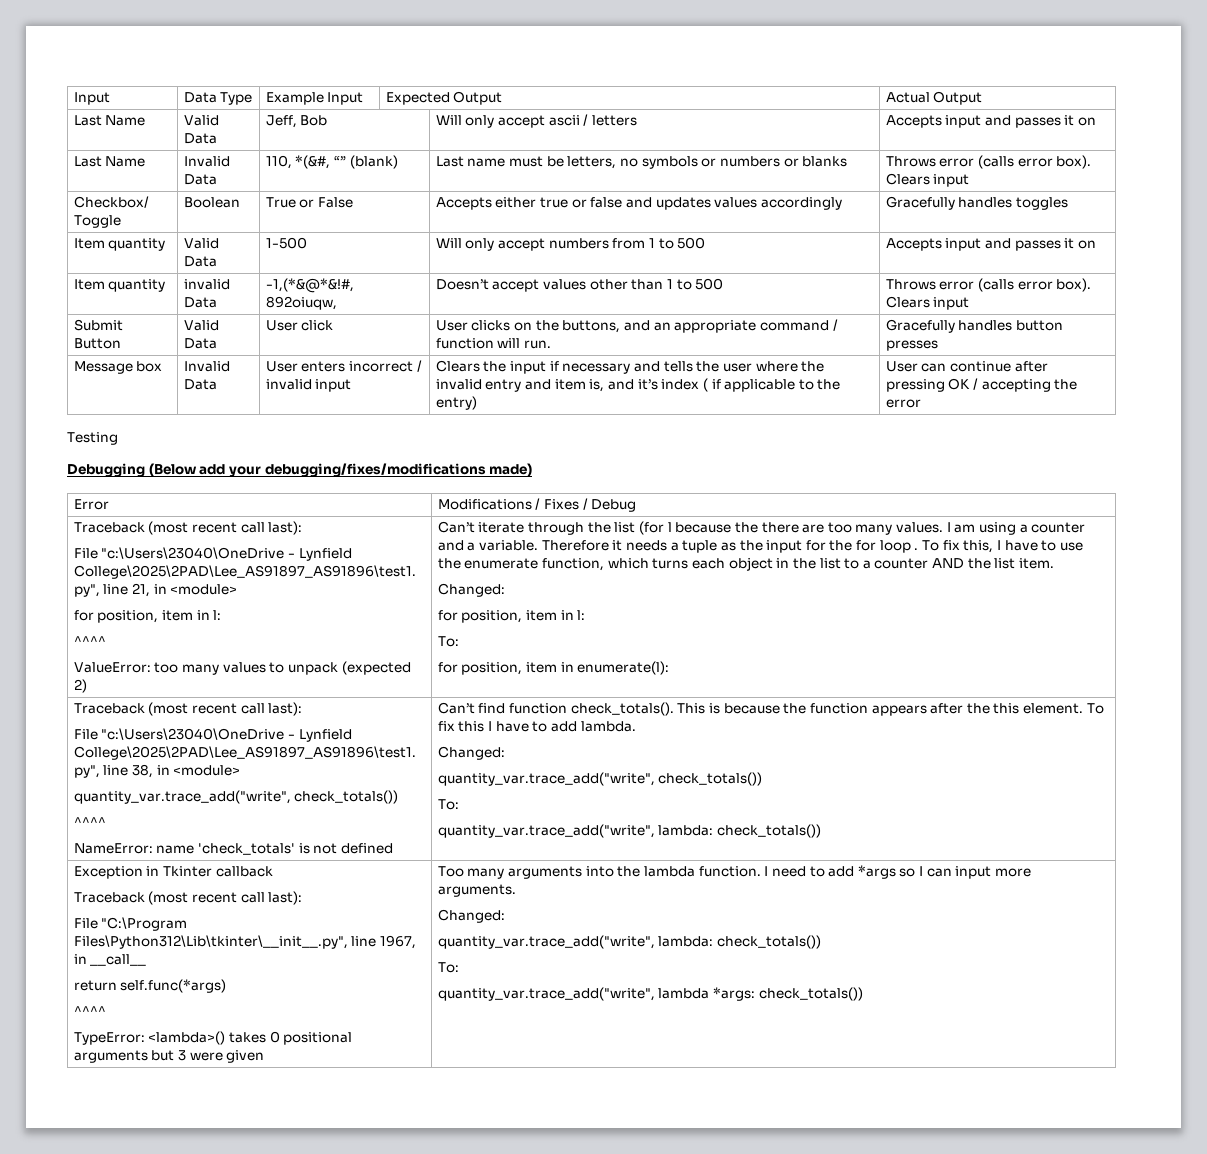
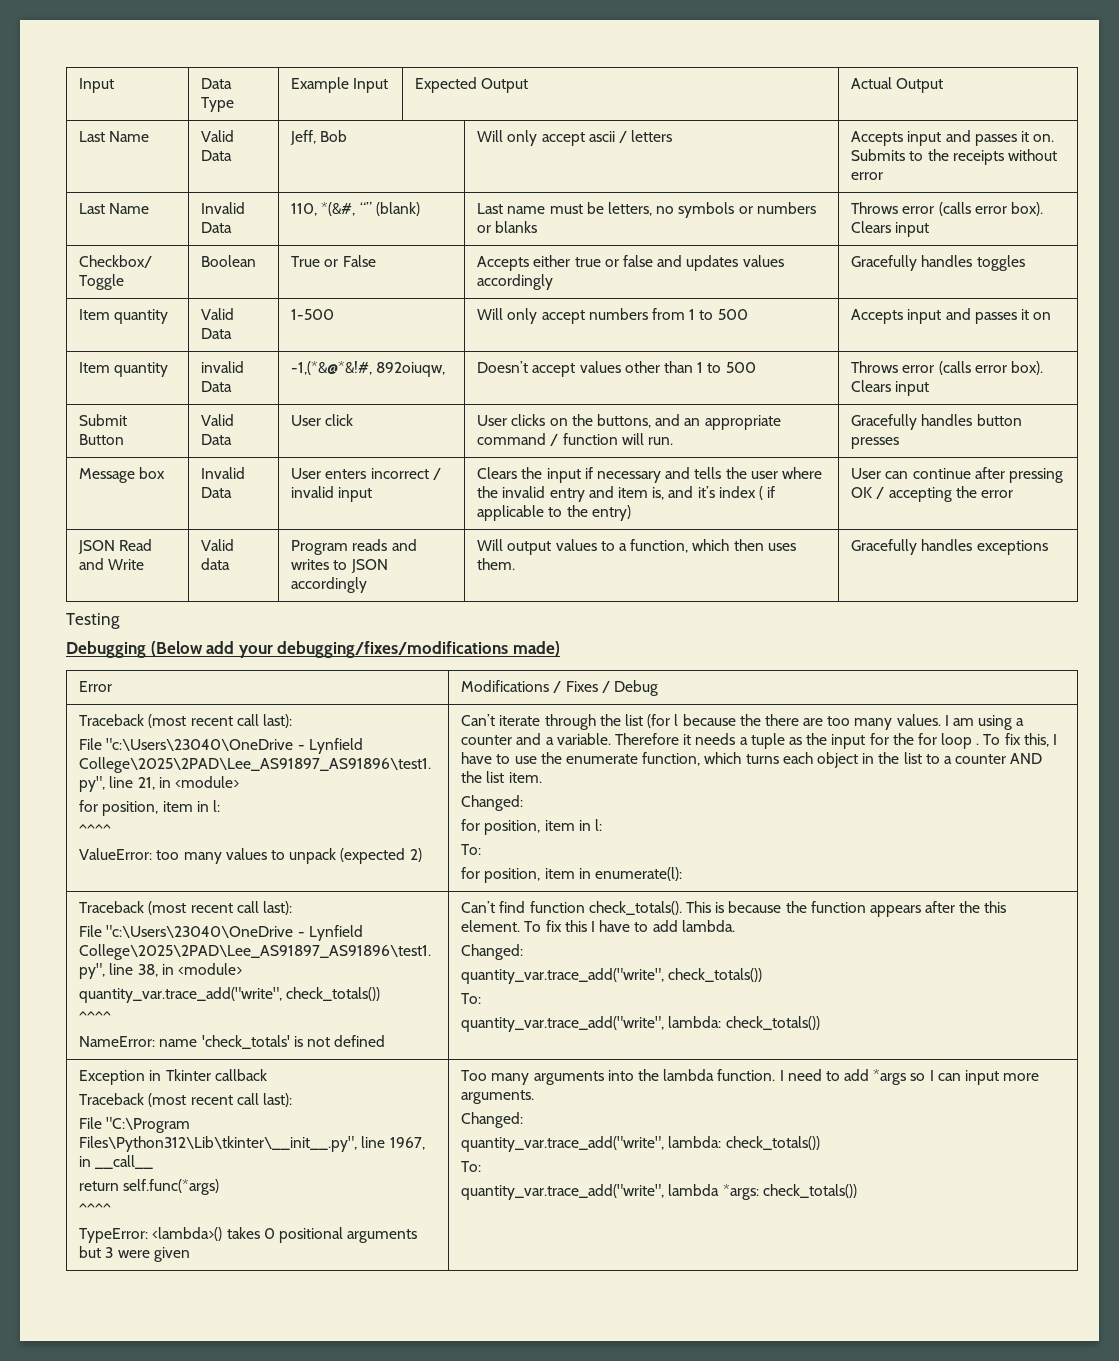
[1077,117,1096,126] on -> [1033,134,1055,142] [851,149,1058,165] [851,172,884,180] on. Submits to the receipts without error
(921, 403) none -> [78,539,153,554] [79,558,145,570] [201,539,235,551] [201,558,231,570] [291,539,417,555] [291,559,388,573] [291,577,368,593] [477,539,796,555] [477,558,516,570] [851,539,1048,555] // JSON Read and Write | Valid data | Program reads and writes to JSON accordingly | Will output values to a function, which then uses them. | Gracefully handles exceptions

